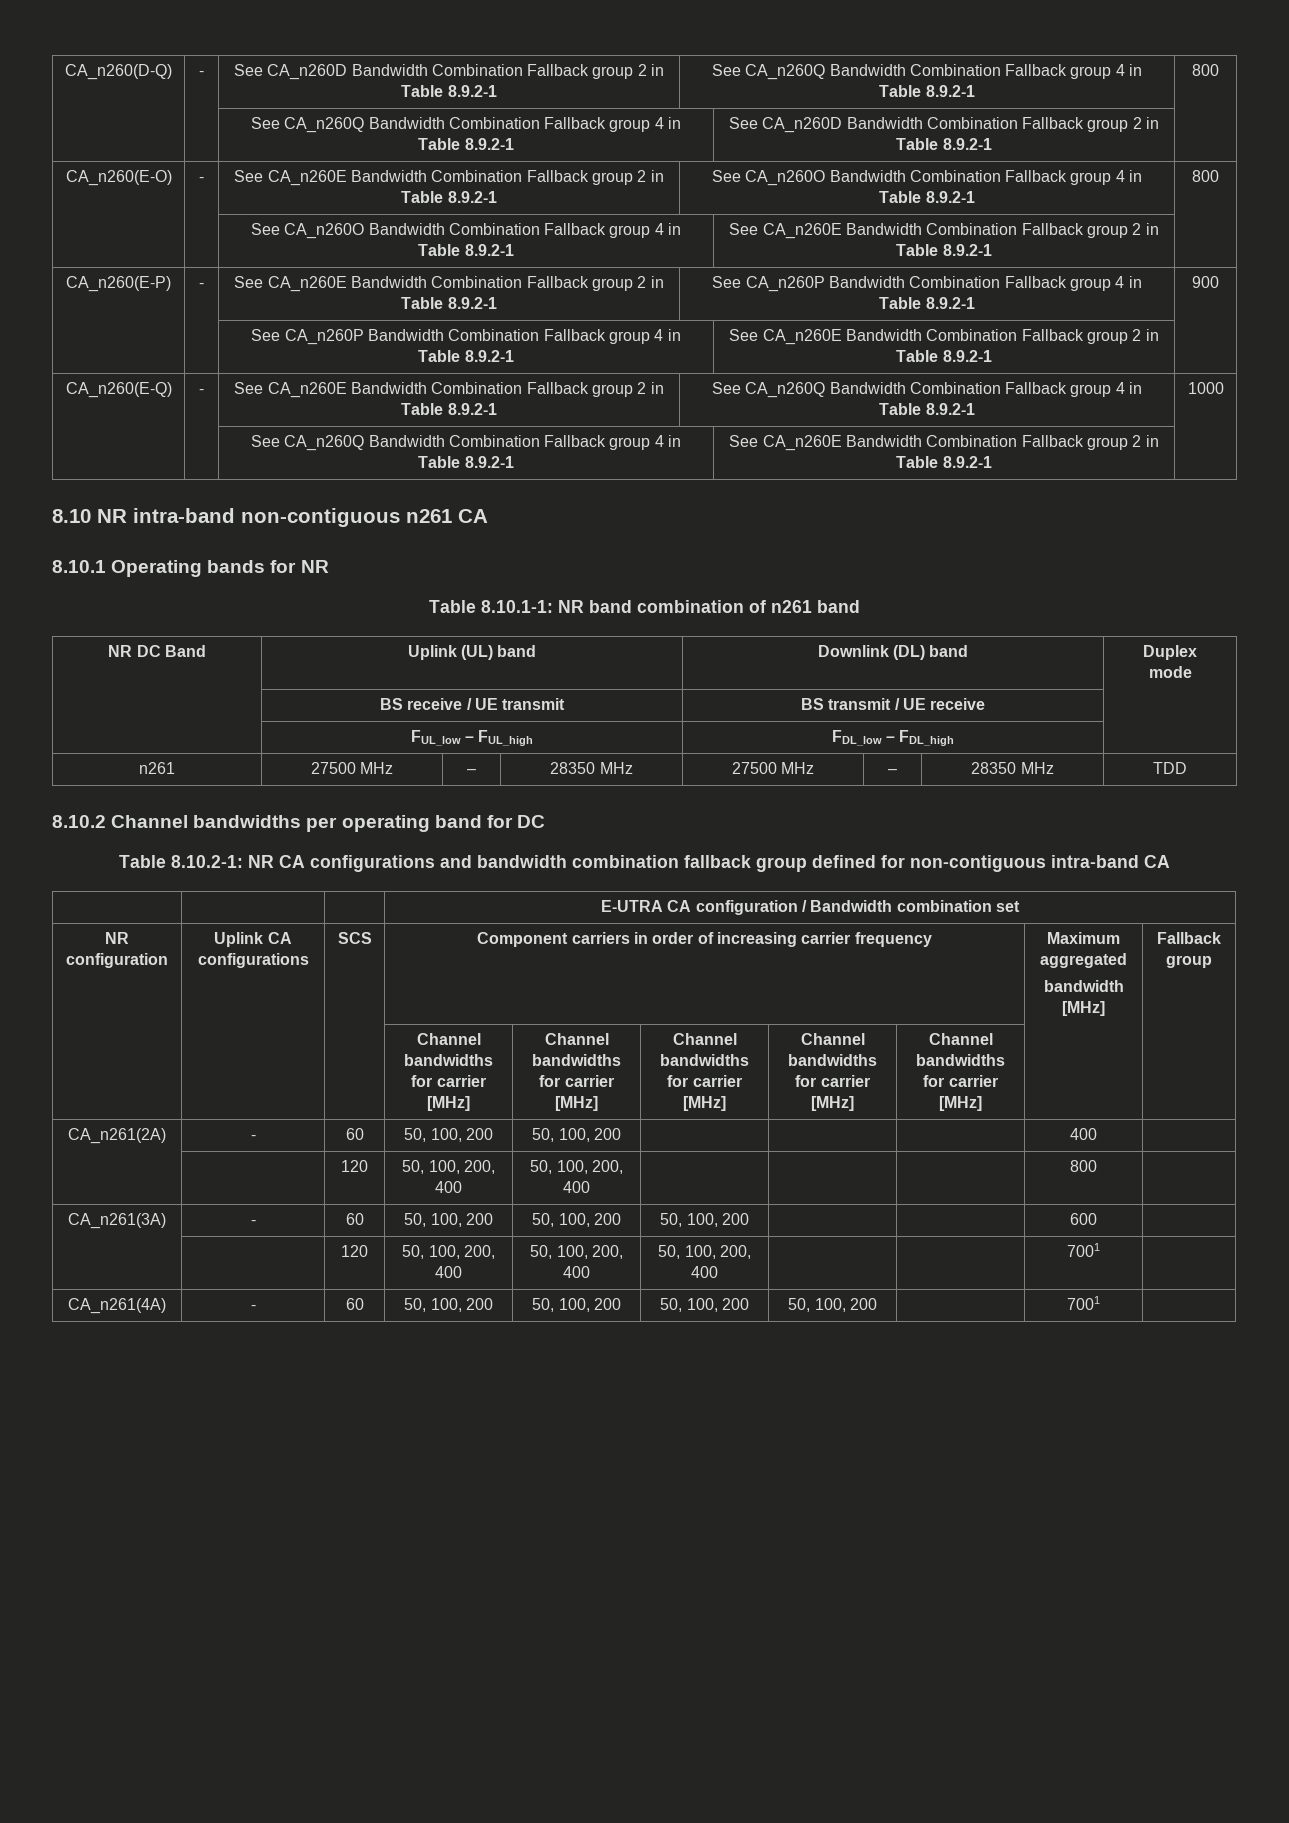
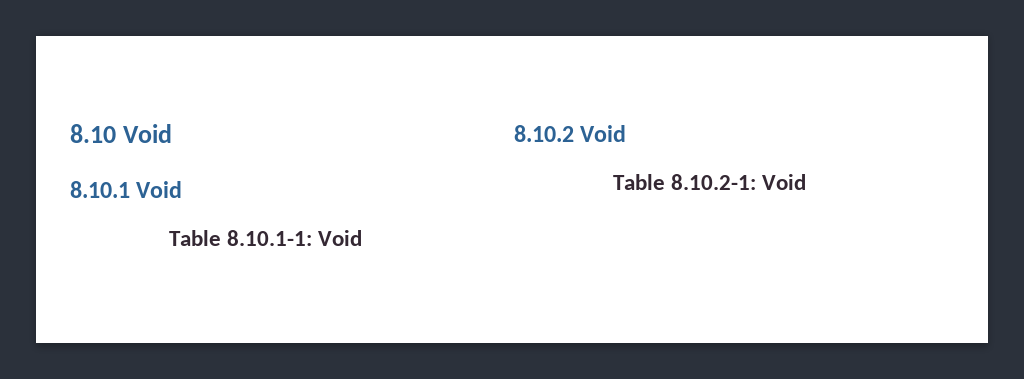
[65,64,172,80] [199,71,204,76] [233,64,665,80] [401,85,497,97] [711,64,1143,80] [879,85,975,97] [1192,64,1219,76] [250,117,682,133] [418,138,514,150] [728,117,1160,133] [896,138,992,150] [65,170,172,186] [199,177,204,182] [234,170,664,186] [401,191,497,203] [711,170,1143,186] [879,191,975,203] [1192,170,1219,182] [250,223,682,239] [418,244,514,256] [729,223,1159,239] [896,244,992,256] [66,276,171,292] [199,283,204,288] [234,276,664,292] [401,297,497,309] [712,276,1142,292] [879,297,975,309] [1192,276,1219,288] [251,329,681,345] [418,350,514,362] [729,329,1159,345] [896,350,992,362] [65,382,172,398] [199,389,204,394] [234,382,664,398] [401,403,497,415] [711,382,1143,398] [879,403,975,415] [1187,382,1224,394] [250,435,682,451] [418,456,514,468] [729,435,1159,451] [896,456,992,468] [52,508,488,527] [52,560,329,577] [429,600,860,613] [108,645,206,657] [407,645,537,660] [817,645,969,660] [1143,645,1197,660] [1148,666,1192,678] [379,698,566,710] [800,698,986,710] [410,730,534,746] [831,730,955,746] [139,762,175,774] [310,762,394,774] [467,769,476,774] [550,762,633,774] [731,762,815,774] [888,769,897,774] [971,762,1054,774] [1153,762,1187,774] [52,815,545,832] [119,855,1170,872] [601,900,1020,915] [105,932,129,944] [66,953,168,968] [214,932,292,947] [197,953,309,968] [337,932,372,944] [477,932,932,947] [1047,932,1120,944] [1040,953,1127,968] [1043,980,1124,992] [1062,1001,1105,1016] [1157,932,1221,944] [1166,955,1212,968] [416,1033,481,1045] [404,1054,493,1066] [411,1075,486,1087] [427,1096,470,1111] [544,1033,609,1045] [532,1054,621,1066] [539,1075,614,1087] [555,1096,598,1111] [672,1033,737,1045] [660,1054,749,1066] [667,1075,742,1087] [683,1096,726,1111] [800,1033,865,1045] [788,1054,877,1066] [795,1075,870,1087] [811,1096,854,1111] [928,1033,993,1045] [916,1054,1005,1066] [923,1075,998,1087] [939,1096,982,1111] [68,1128,166,1144] [250,1135,256,1140] [345,1128,364,1140] [404,1128,493,1142] [532,1128,621,1142] [1070,1128,1097,1140] [341,1160,368,1172] [402,1160,495,1174] [435,1181,462,1193] [530,1160,623,1174] [563,1181,590,1193] [1070,1160,1097,1172] [68,1213,166,1229] [250,1220,256,1225] [345,1213,364,1225] [404,1213,493,1227] [532,1213,621,1227] [660,1213,749,1227] [1070,1213,1097,1225] [341,1245,368,1257] [402,1245,495,1259] [435,1266,462,1278] [530,1245,623,1259] [563,1266,590,1278] [658,1245,751,1259] [691,1266,718,1278] [1067,1243,1100,1257] [68,1298,166,1314] [250,1305,256,1310] [345,1298,364,1310] [404,1298,493,1312] [532,1298,621,1312] [660,1298,749,1312] [788,1298,877,1312] [1067,1296,1100,1310] CA_n260(D-Q) | - | See CA_n260D Bandwidth Combination Fallback group 2 in Table 8.9.2-1 | See CA_n260Q Bandwidth Combination Fallback group 4 in Table 8.9.2-1 | 800 // | | See CA_n260Q Bandwidth Combination Fallback group 4 in Table 8.9.2-1 | See CA_n260D Bandwidth Combination Fallback group 2 in Table 8.9.2-1 | // CA_n260(E-O) | - | See CA_n260E Bandwidth Combination Fallback group 2 in Table 8.9.2-1 | See CA_n260O Bandwidth Combination Fallback group 4 in Table 8.9.2-1 | 800 // | | See CA_n260O Bandwidth Combination Fallback group 4 in Table 8.9.2-1 | See CA_n260E Bandwidth Combination Fallback group 2 in Table 8.9.2-1 | // CA_n260(E-P) | - | See CA_n260E Bandwidth Combination Fallback group 2 in Table 8.9.2-1 | See CA_n260P Bandwidth Combination Fallback group 4 in Table 8.9.2-1 | 900 // | | See CA_n260P Bandwidth Combination Fallback group 4 in Table 8.9.2-1 | See CA_n260E Bandwidth Combination Fallback group 2 in Table 8.9.2-1 | // CA_n260(E-Q) | - | See CA_n260E Bandwidth Combination Fallback group 2 in Table 8.9.2-1 | See CA_n260Q Bandwidth Combination Fallback group 4 in Table 8.9.2-1 | 1000 // | | See CA_n260Q Bandwidth Combination Fallback group 4 in Table 8.9.2-1 | See CA_n260E Bandwidth Combination Fallback group 2 in Table 8.9.2-1 | // 8.10 NR intra-band non-contiguous n261 CA // 8.10.1 Operating bands for NR // Table 8.10.1-1: NR band combination of n261 band // NR DC Band | Uplink (UL) band | Downlink (DL) band | Duplex // mode // | BS receive / UE transmit | BS transmit / UE receive | // | FUL_low – FUL_high | FDL_low – FDL_high | // n261 | 27500 MHz | – | 28350 MHz | 27500 MHz | – | 28350 MHz | TDD // 8.10.2 Channel bandwidths per operating band for DC // Table 8.10.2-1: NR CA configurations and bandwidth combination fallback group defined for non-contiguous intra-band CA // | | | E-UTRA CA configuration / Bandwidth combination set // NR configuration | Uplink CA configurations | SCS | Component carriers in order of increasing carrier frequency | Maximum aggregated // bandwidth [MHz] | Fallback group // | | | Channel bandwidths for carrier [MHz] | Channel bandwidths for carrier [MHz] | Channel bandwidths for carrier [MHz] | Channel bandwidths for carrier [MHz] | Channel bandwidths for carrier [MHz] | | // CA_n261(2A) | - | 60 | 50, 100, 200 | 50, 100, 200 | | | | 400 | // | | 120 | 50, 100, 200, 400 | 50, 100, 200, 400 | | | | 800 | // CA_n261(3A) | - | 60 | 50, 100, 200 | 50, 100, 200 | 50, 100, 200 | | | 600 | // | | 120 | 50, 100, 200, 400 | 50, 100, 200, 400 | 50, 100, 200, 400 | | | 7001 | // CA_n261(4A) | - | 60 | 50, 100, 200 | 50, 100, 200 | 50, 100, 200 | 50, 100, 200 | | 7001 | -> [70,124,172,143] [70,181,183,198] [168,230,363,246] [514,125,627,142] [612,174,807,190] 8.10 Void // 8.10.1 Void // Table 8.10.1-1: Void // 8.10.2 Void // Table 8.10.2-1: Void

